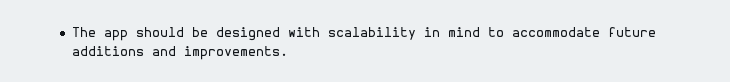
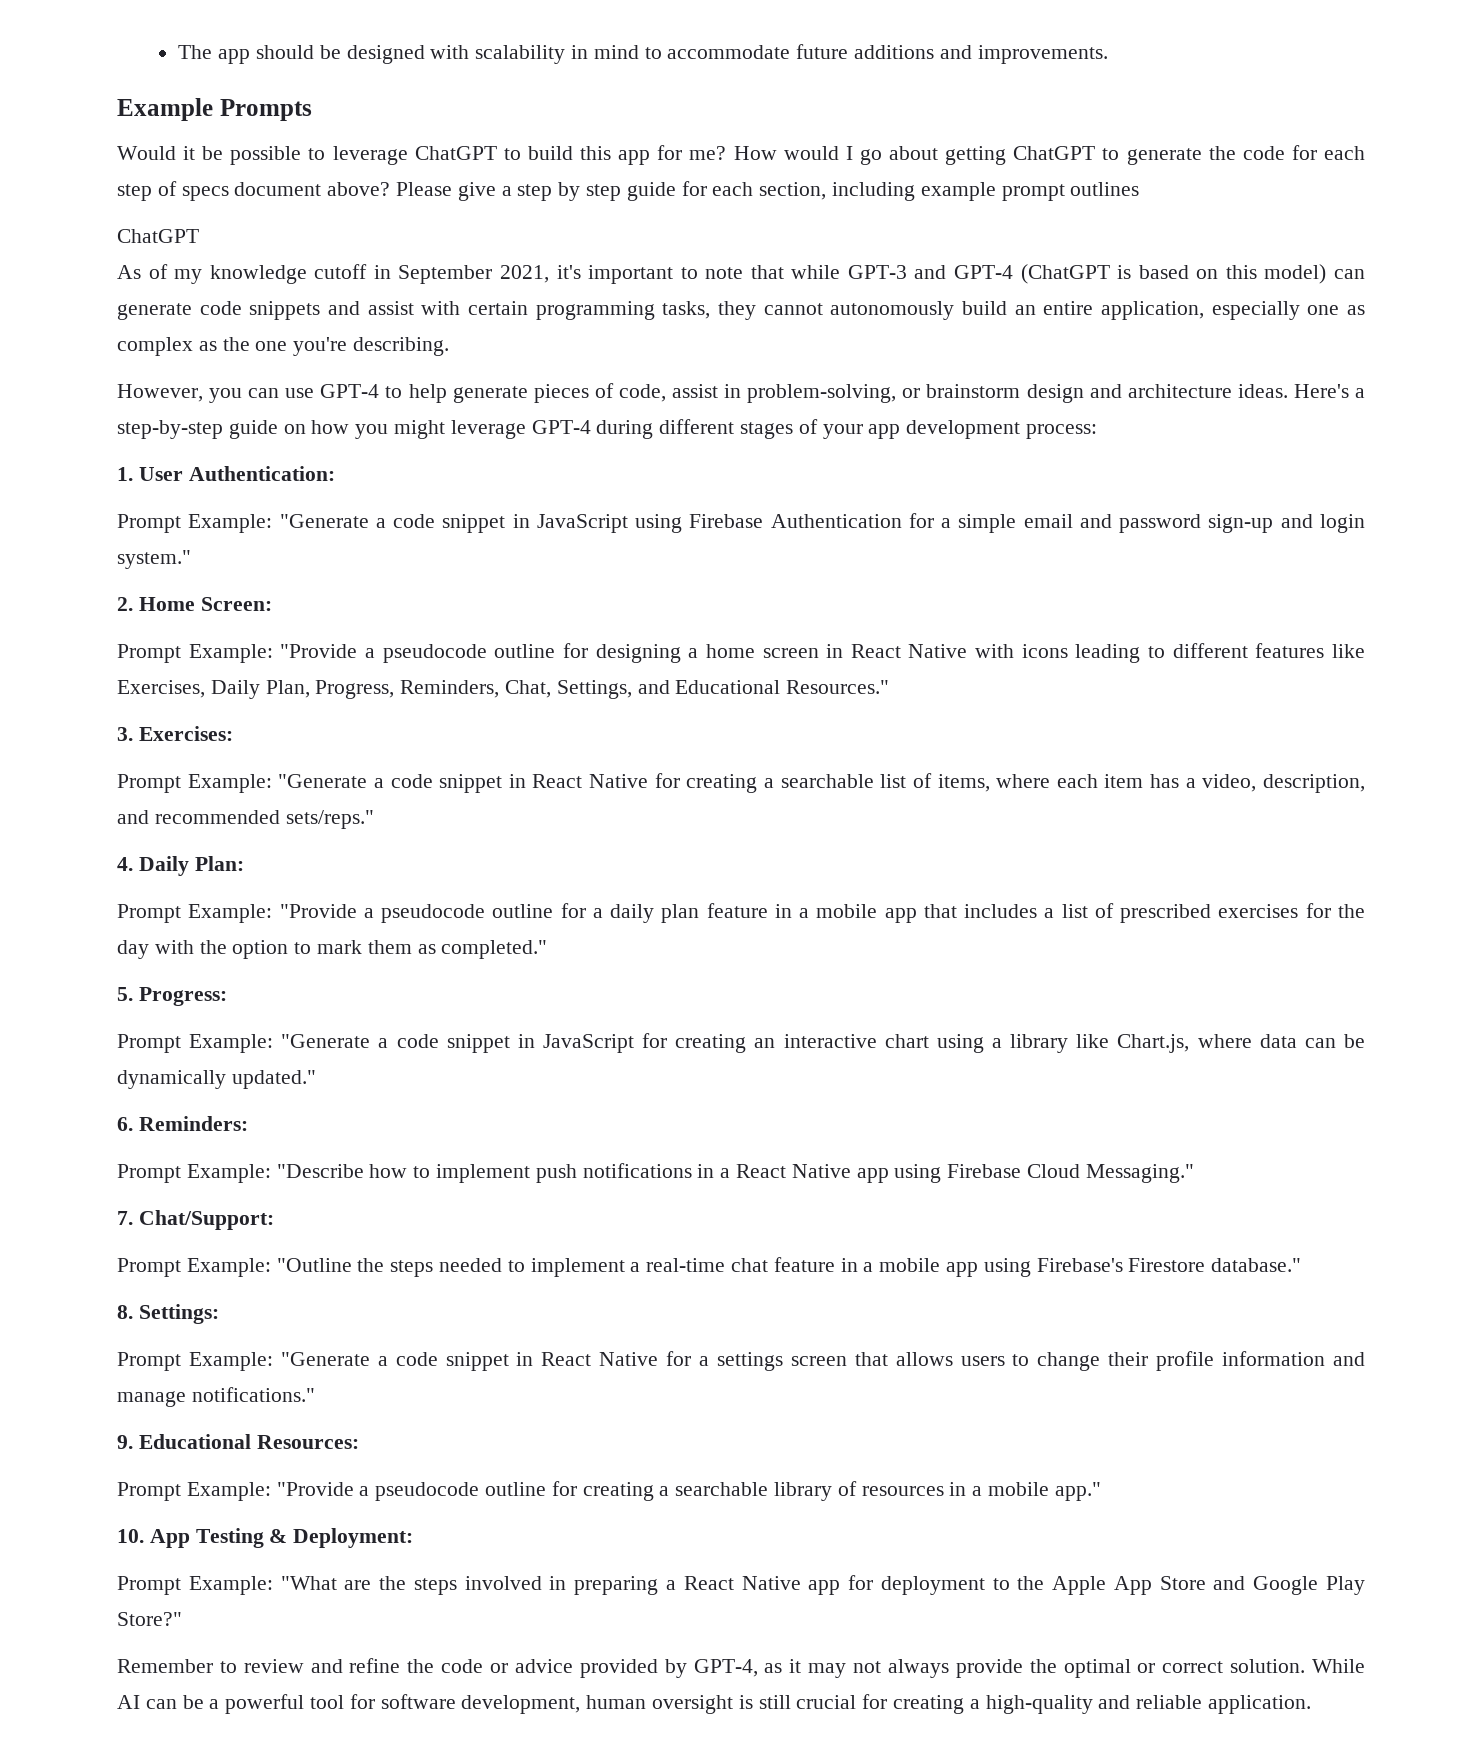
(289, 53) none -> [117,98,312,121] [117,145,1365,165] [117,181,1140,201] [117,229,199,243] [117,264,1365,284] [117,301,1365,320] [117,337,450,356] [117,383,1365,403] [117,419,1098,439] [117,466,335,481] [117,513,1366,533] [117,550,191,569] [117,597,272,611] [117,643,1365,663] [117,680,890,699] [117,726,233,741] [117,773,1366,793] [117,810,374,829] [117,856,244,876] [117,903,1365,923] [117,940,548,959] [117,987,227,1006] [117,1033,1365,1053] [117,1070,316,1089] [117,1116,248,1131] [117,1163,1194,1183] [117,1210,274,1230] [117,1257,1302,1277] [117,1304,219,1324] [117,1351,1366,1371] [117,1387,315,1407] [117,1434,359,1449] [117,1481,1101,1501] [117,1528,414,1548] [117,1575,1365,1595] [117,1612,182,1626] [117,1658,1365,1678] [117,1694,1312,1714] // Example Prompts // Would it be possible to leverage ChatGPT to build this app for me? How would I go about getting ChatGPT to generate the code for each step of specs document above? Please give a step by step guide for each section, including example prompt outlines // ChatGPT // As of my knowledge cutoff in September 2021, it's important to note that while GPT-3 and GPT-4 (ChatGPT is based on this model) can generate code snippets and assist with certain programming tasks, they cannot autonomously build an entire application, especially one as complex as the one you're describing. // However, you can use GPT-4 to help generate pieces of code, assist in problem-solving, or brainstorm design and architecture ideas. Here's a step-by-step guide on how you might leverage GPT-4 during different stages of your app development process: // 1. User Authentication: // Prompt Example: "Generate a code snippet in JavaScript using Firebase Authentication for a simple email and password sign-up and login system." // 2. Home Screen: // Prompt Example: "Provide a pseudocode outline for designing a home screen in React Native with icons leading to different features like Exercises, Daily Plan, Progress, Reminders, Chat, Settings, and Educational Resources." // 3. Exercises: // Prompt Example: "Generate a code snippet in React Native for creating a searchable list of items, where each item has a video, description, and recommended sets/reps." // 4. Daily Plan: // Prompt Example: "Provide a pseudocode outline for a daily plan feature in a mobile app that includes a list of prescribed exercises for the day with the option to mark them as completed." // 5. Progress: // Prompt Example: "Generate a code snippet in JavaScript for creating an interactive chart using a library like Chart.js, where data can be dynamically updated." // 6. Reminders: // Prompt Example: "Describe how to implement push notifications in a React Native app using Firebase Cloud Messaging." // 7. Chat/Support: // Prompt Example: "Outline the steps needed to implement a real-time chat feature in a mobile app using Firebase's Firestore database." // 8. Settings: // Prompt Example: "Generate a code snippet in React Native for a settings screen that allows users to change their profile information and manage notifications." // 9. Educational Resources: // Prompt Example: "Provide a pseudocode outline for creating a searchable library of resources in a mobile app." // 10. App Testing & Deployment: // Prompt Example: "What are the steps involved in preparing a React Native app for deployment to the Apple App Store and Google Play Store?" // Remember to review and refine the code or advice provided by GPT-4, as it may not always provide the optimal or correct solution. While AI can be a powerful tool for software development, human oversight is still crucial for creating a high-quality and reliable application.

